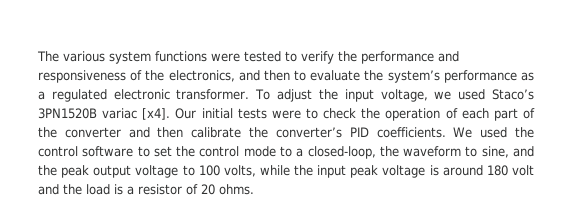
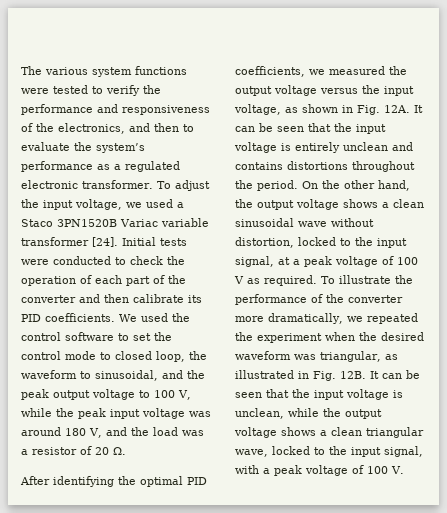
[492,89,535,100] [38,108,233,120] Staco’s 3PN1520B variac [x4]. Our initial -> [177,202,184,208] [21,218,209,227] [21,237,156,247] a Staco 3PN1520B Variac variable transformer [24]. Initial
(301, 114) none -> [53,256,111,265] conducted
[249,127,342,138] the converter’s -> [188,295,202,303] its
[296,146,376,159] a closed-loop, -> [115,351,185,362] closed loop,
[481,146,509,158] sine, -> [95,370,158,381] sinusoidal,
[223,165,439,178] volts, while the input peak voltage is -> [178,390,191,400] [21,408,211,419] V, while the peak input voltage was
[511,165,534,176] volt -> [89,428,102,438] V,
[114,184,123,195] is -> [181,430,204,436] was
[219,184,254,195] ohms. -> [113,447,126,455] [20,476,207,487] [235,66,407,77] [235,85,414,96] [234,104,423,115] [235,123,386,134] [234,142,413,153] [235,161,415,172] [235,180,410,191] [235,199,424,210] [235,218,374,227] [235,237,407,248] [235,256,418,267] [234,275,413,286] [235,294,403,305] [235,313,418,324] [235,332,424,343] [235,351,398,362] [235,370,420,381] [235,389,403,400] [235,408,382,419] [234,427,424,438] [235,446,423,457] [235,465,404,476] Ω. // After identifying the optimal PID coefficients, we measured the output voltage versus the input voltage, as shown in Fig. 12A. It can be seen that the input voltage is entirely unclean and contains distortions throughout the period. On the other hand, the output voltage shows a clean sinusoidal wave without distortion, locked to the input signal, at a peak voltage of 100 V as required. To illustrate the performance of the converter more dramatically, we repeated the experiment when the desired waveform was triangular, as illustrated in Fig. 12B. It can be seen that the input voltage is unclean, while the output voltage shows a clean triangular wave, locked to the input signal, with a peak voltage of 100 V.

